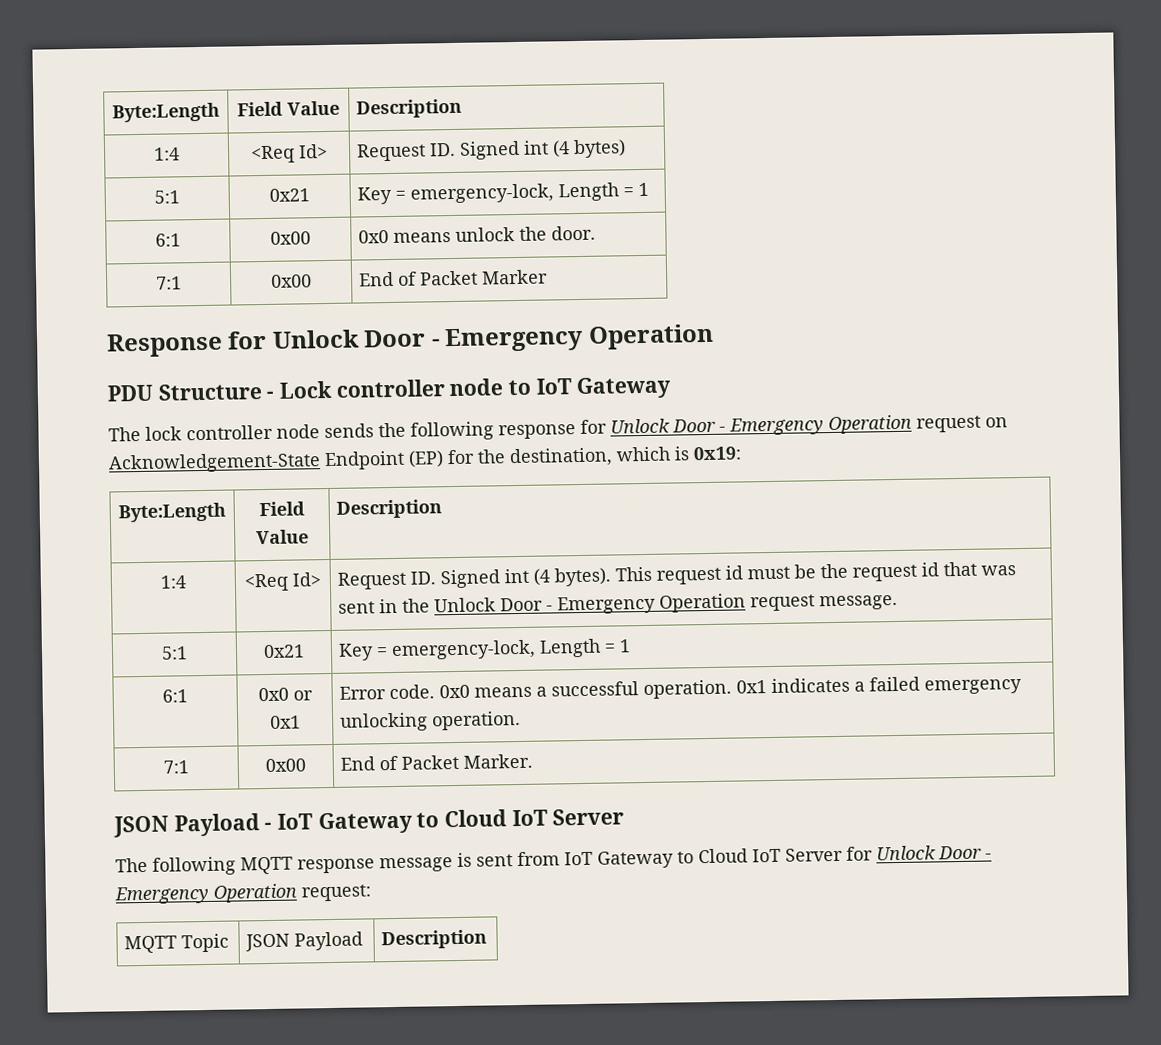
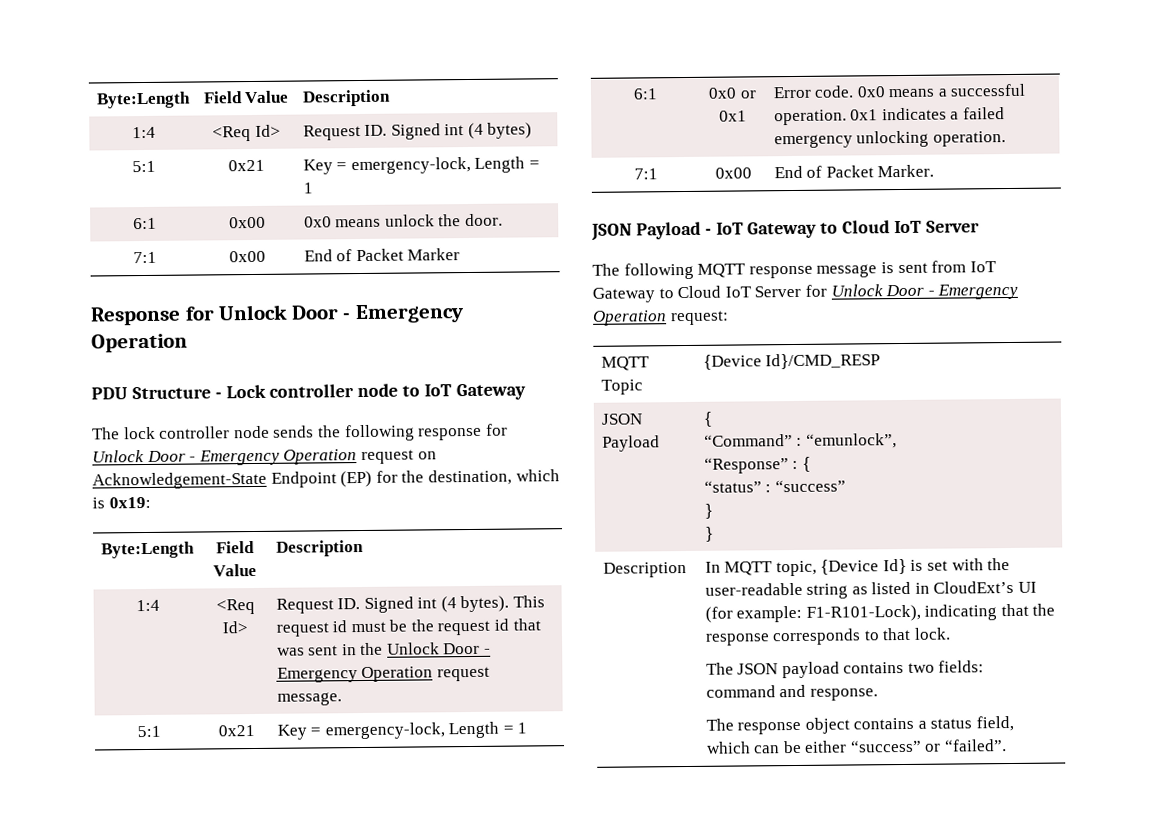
(230, 943) none -> [702,353,881,370] {Device Id}/CMD_RESP //
[381,929,488,950] Description -> [702,411,713,427] [703,433,897,449] [703,456,811,474] [703,479,846,493] [703,503,713,519] [703,526,714,542] [602,561,687,578] [704,558,1011,577] [704,580,1038,599] [704,603,1056,623] [704,627,951,646] [705,660,985,679] [705,684,878,701] [705,715,1015,735] [705,739,1008,754] { // “Command” : “emunlock”, // “Response” : { // “status” : “success” // } // } // Description | In MQTT topic, {Device Id} is set with the user-readable string as listed in CloudExt’s UI (for example: F1-R101-Lock), indicating that the response corresponds to that lock. // The JSON payload contains two fields: command and response. // The response object contains a status field, which can be either “success” or “failed”.

